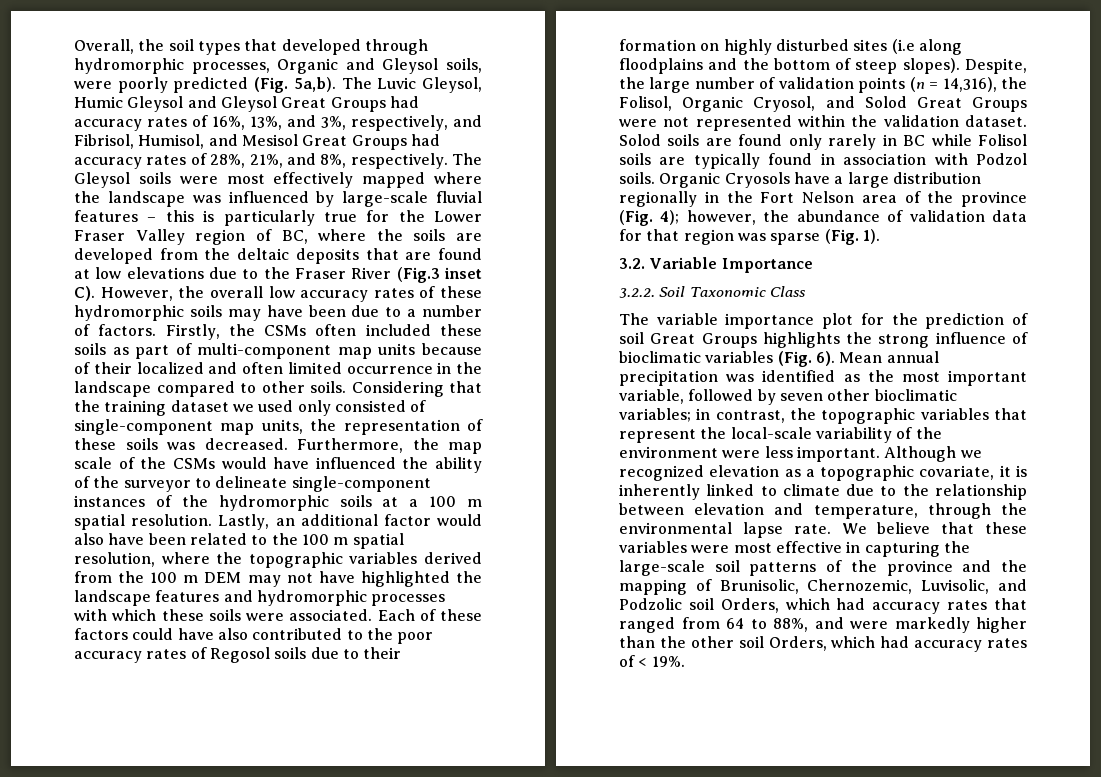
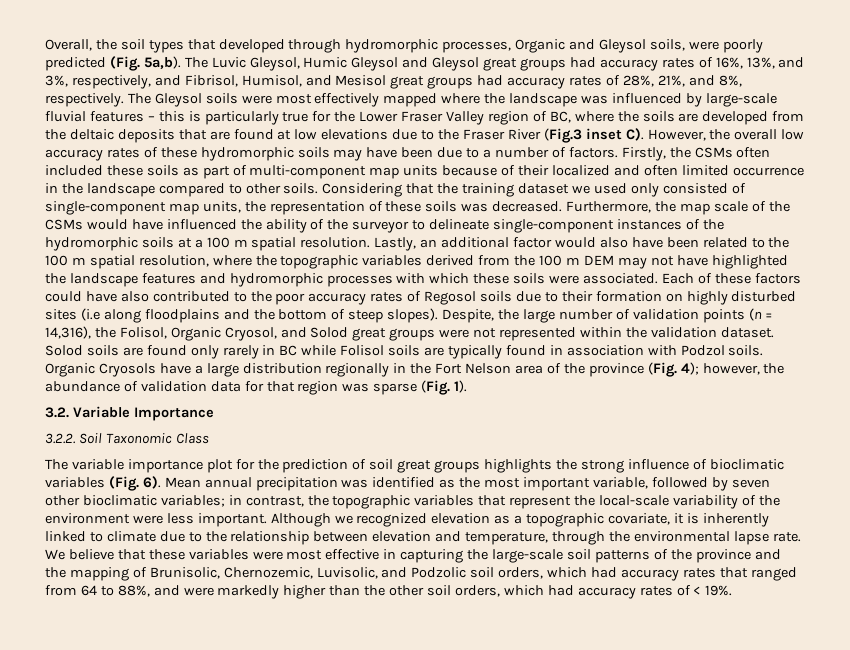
[281,97,386,112] Great Groups -> [483,58,567,71] great groups
[302,135,407,150] Great Groups -> [390,76,474,89] great groups
[916,97,1027,112] Great Groups -> [352,328,436,341] great groups
[650,333,757,348] Great Groups -> [397,460,481,473] great groups
[720,598,779,613] Orders, -> [498,567,544,579] orders,
[768,636,827,651] Orders, -> [454,585,500,597] orders,

